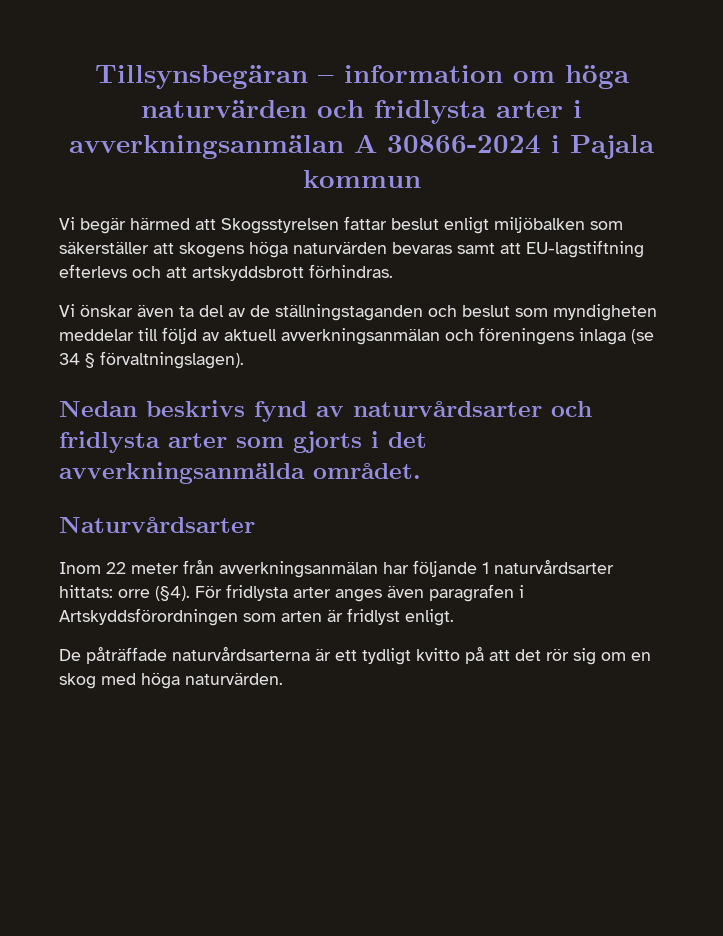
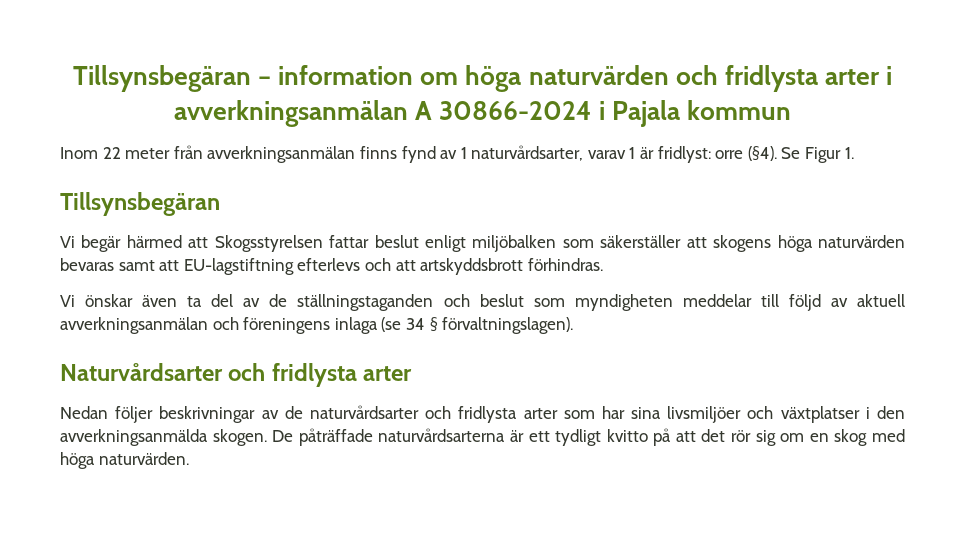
(421, 179) none -> [60,145,854,163] [60,192,220,216] // Inom 22 meter från avverkningsanmälan finns fynd av 1 naturvårdsarter, varav 1 är fridlyst: orre (§4). Se Figur 1. // Tillsynsbegäran
[59,400,344,422] Nedan beskrivs fynd av -> [60,363,413,387] [60,406,303,423] Naturvårdsarter och fridlysta arter // Nedan följer beskrivningar av de
[293,431,427,453] [59,462,421,484] [59,516,255,533] [59,559,614,578] [59,584,524,602] [59,608,454,626] gjorts i det avverkningsanmälda området. // Naturvårdsarter // Inom 22 meter från avverkningsanmälan har följande 1 naturvårdsarter hittats: orre (§4). För fridlysta arter anges även paragrafen i Artskyddsförordningen som arten är fridlyst enligt. // -> [601,406,905,423] [60,429,267,446] har sina livsmiljöer och växtplatser i den avverkningsanmälda skogen.

